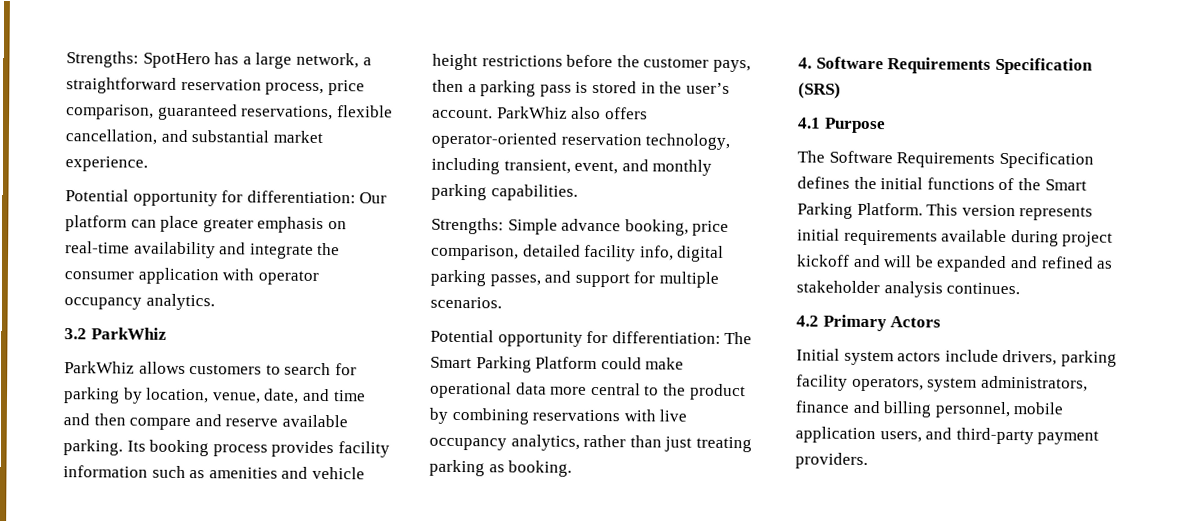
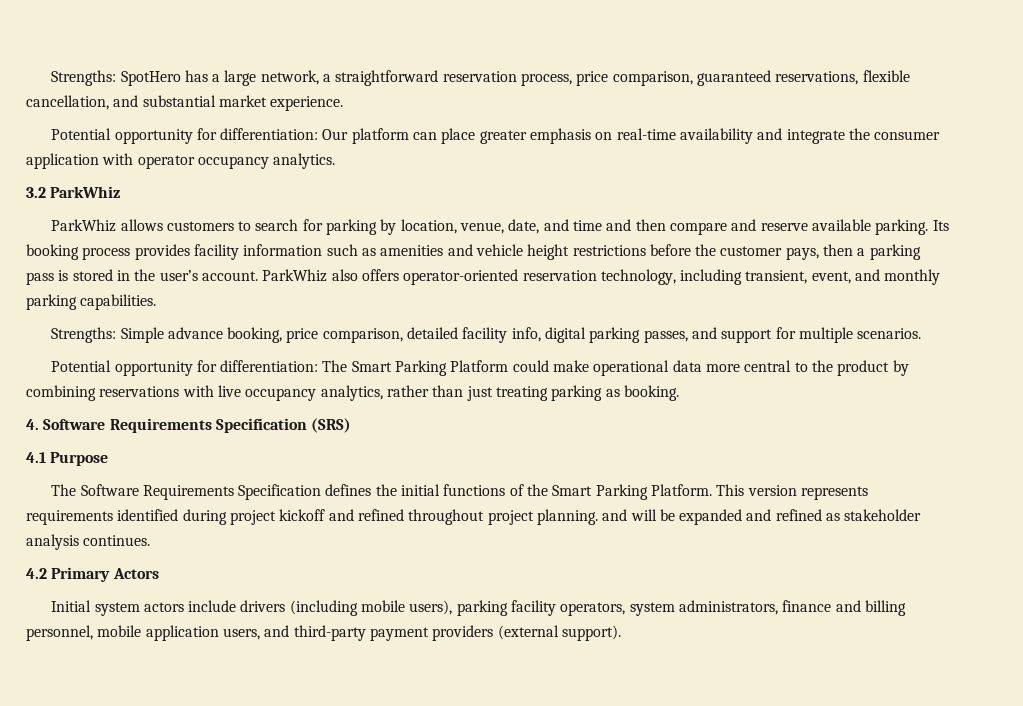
[797,228,1008,246] initial requirements available -> [26,509,179,525] requirements identified
(881, 261) none -> [357,509,628,525] refined throughout project planning. and
[1002,349,1058,366] drivers, -> [240,600,453,616] drivers (including mobile users),
[795,452,868,469] providers. -> [432,625,621,641] providers (external support).

